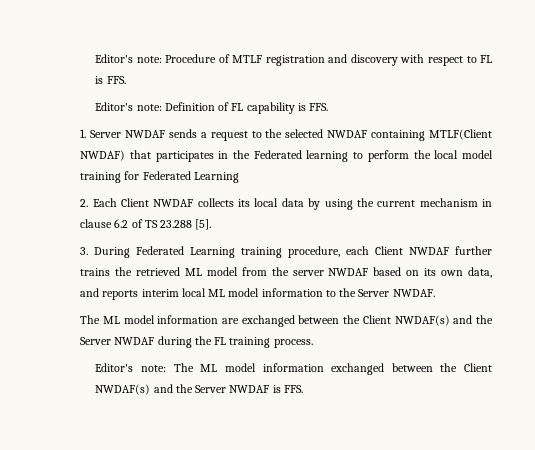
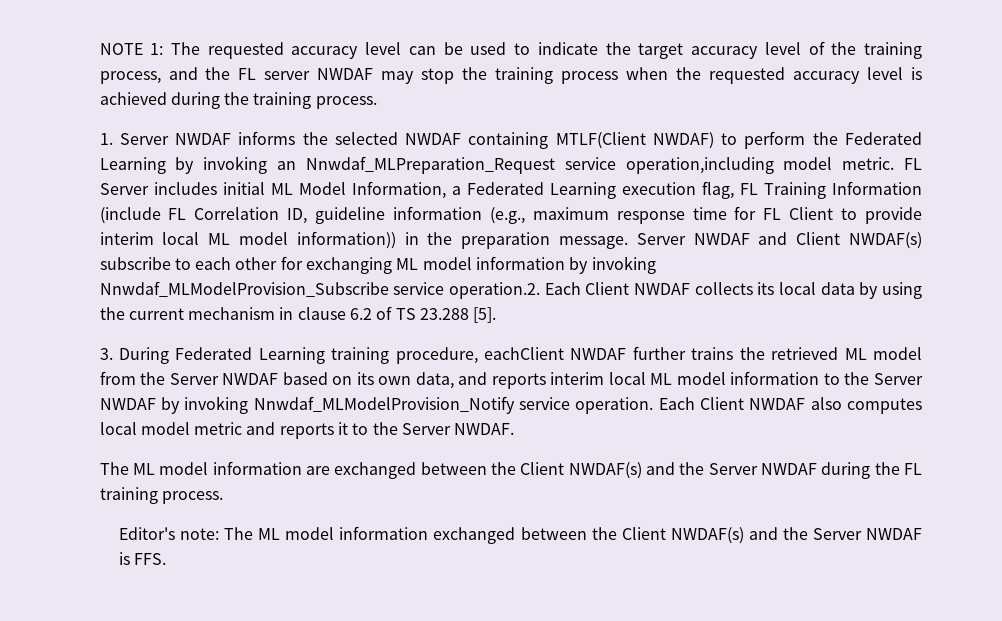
[95,54,492,66] [95,76,126,84] [95,102,329,114] Editor's note: Procedure of MTLF registration and discovery with respect to FL is FFS. // Editor's note: Definition of FL capability is FFS. -> [99,41,923,59] [99,67,923,84] [99,92,377,109] NOTE 1: The requested accuracy level can be used to indicate the target accuracy level of the training process, and the FL server NWDAF may stop the training process when the requested accuracy level is achieved during the training process.
[168,129,262,141] sends a request to -> [238,131,296,145] informs
[129,150,493,162] [80,171,239,183] [80,199,89,207] that participates in the Federated learning to perform the local model training for Federated Learning // 2. -> [721,131,922,149] [99,156,923,174] [99,181,923,199] [99,206,923,224] [99,231,922,249] [99,256,656,274] [99,281,540,299] to perform the Federated Learning by invoking an Nnwdaf_MLPreparation_Request service operation,including model metric. FL Server includes initial ML Model Information, a Federated Learning execution flag, FL Training Information (include FL Correlation ID, guideline information (e.g., maximum response time for FL Client to provide interim local ML model information)) in the preparation message. Server NWDAF and Client NWDAF(s) subscribe to each other for exchanging ML model information by invoking Nnwdaf_MLModelProvision_Subscribe service operation.2.
[346,246,404,255] each Client -> [484,347,565,360] eachClient
[292,270,324,276] server -> [169,373,219,385] Server
(390, 293) none -> [99,396,922,414] [99,422,452,439] NWDAF by invoking Nnwdaf_MLModelProvision_Notify service operation. Each Client NWDAF also computes local model metric and reports it to the Server

